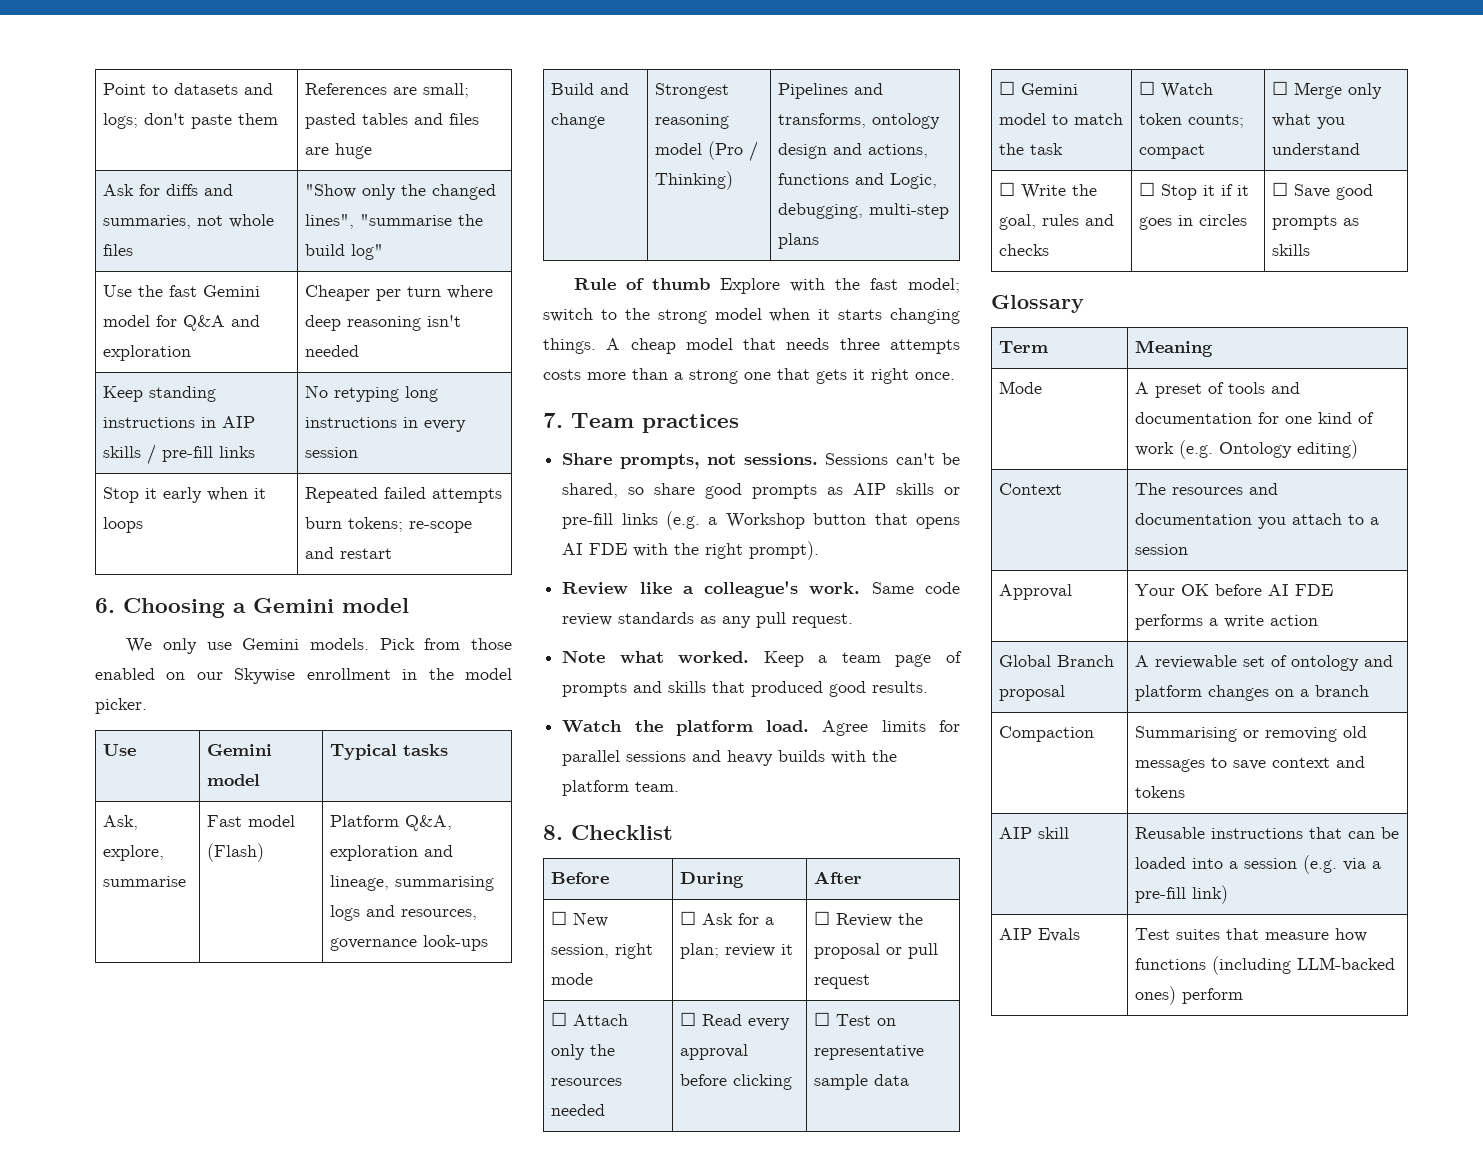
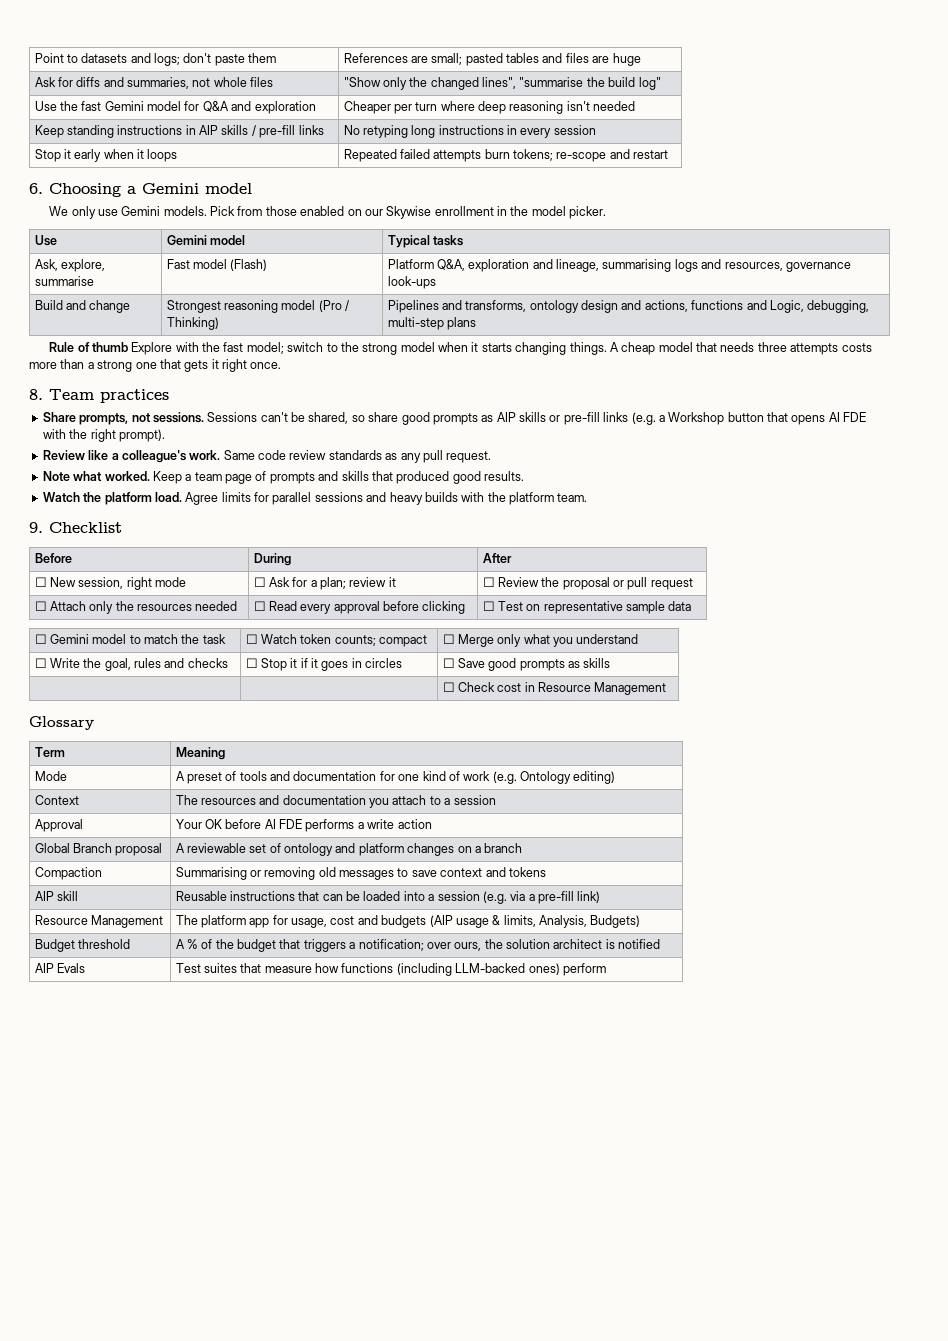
[543,413,563,428] 7. -> [29,389,43,400] 8.
[543,825,563,840] 8. -> [29,522,43,533] 9.
(1311, 250) none -> [442,682,667,695] // | | ☐ Check cost in Resource Management
(1229, 894) none -> [34,915,163,928] [175,915,641,928] [34,939,130,952] [175,939,661,952] // Resource Management | The platform app for usage, cost and budgets (AIP usage & limits, Analysis, Budgets) // Budget threshold | A % of the budget that triggers a notification; over ours, the solution architect is notified

